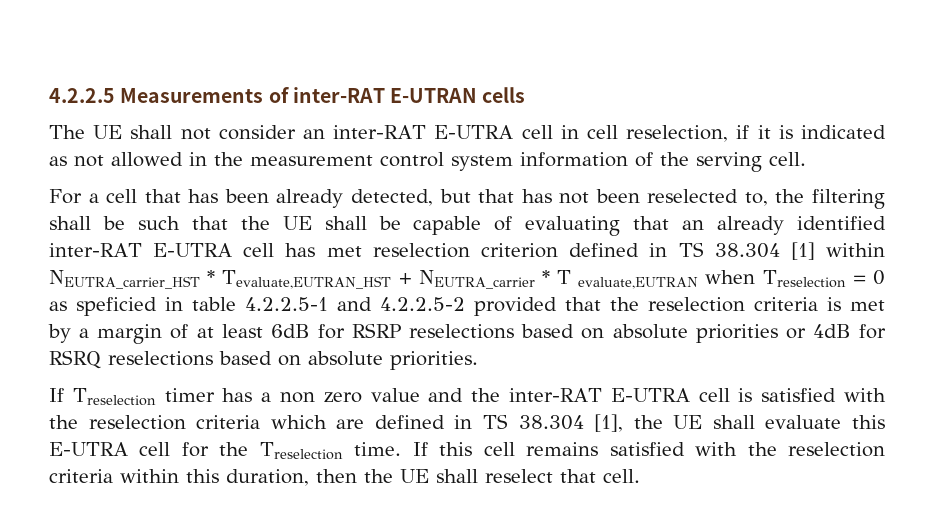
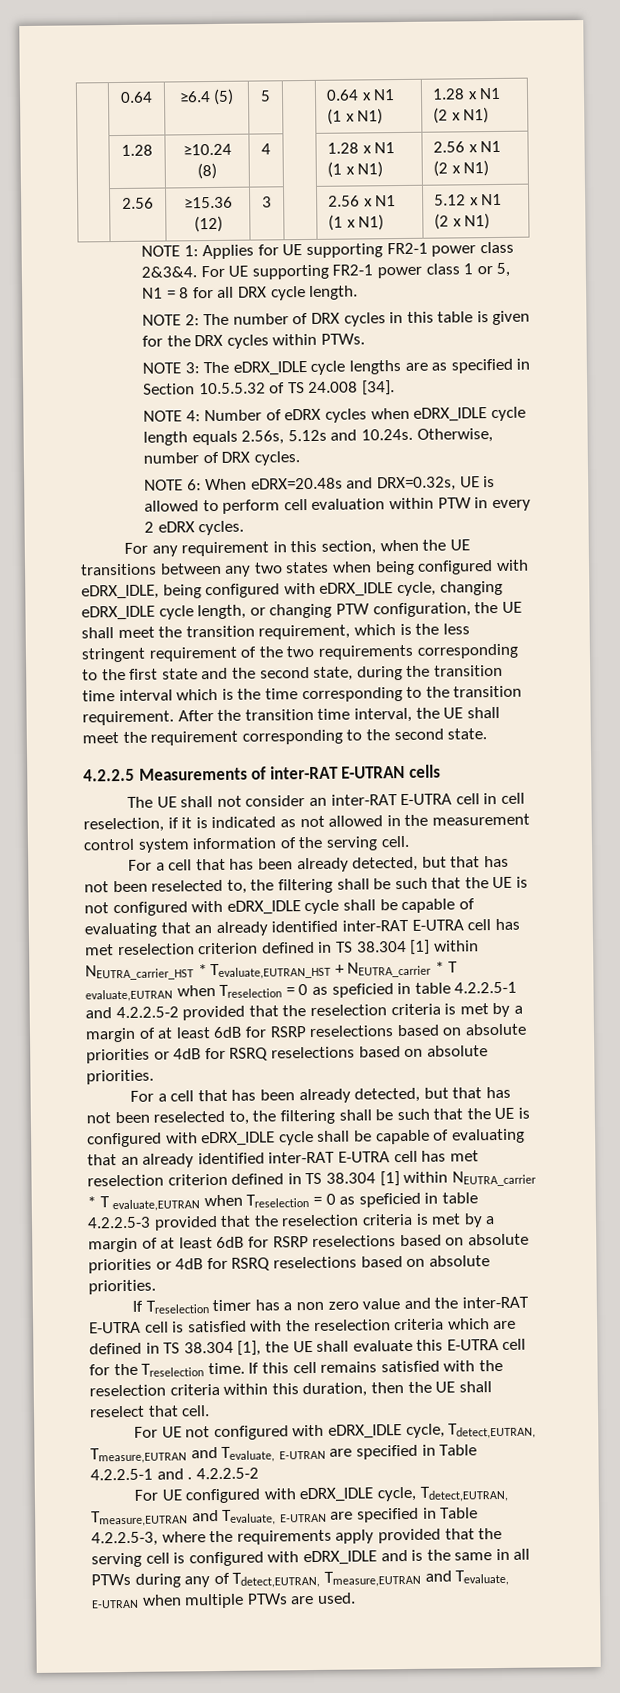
(49, 95) none -> [120,91,153,103] [178,88,235,105] [260,90,271,102] [326,89,396,101] [327,108,384,125] [432,87,502,100] [433,107,490,124] [121,144,153,156] [182,143,232,156] [197,162,217,180] [261,143,271,155] [327,142,396,154] [327,161,384,178] [433,140,502,153] [433,160,490,177] [122,197,154,209] [183,196,233,209] [193,215,223,233] [262,196,272,208] [328,195,397,207] [328,214,385,231] [434,193,503,206] [434,213,491,230] [141,241,514,260] [141,262,511,280] [142,285,359,301] [142,310,531,327] [142,333,365,349] [142,358,531,376] [143,380,395,396] [143,406,526,423] [143,428,493,446] [143,451,300,466] [144,476,496,492] [144,497,531,514] [144,520,245,536] [124,539,470,557] [80,559,529,577] [81,580,503,600] [81,601,522,621] [81,623,470,640] [81,643,519,663] [82,664,503,681] [82,685,523,703] [82,706,500,726] [82,728,488,746] | 0.64 | ≥6.4 (5) | 5 | | 0.64 x N1 (1 x N1) | 1.28 x N1 (2 x N1) // | 1.28 | ≥10.24 (8) | 4 | | 1.28 x N1 (1 x N1) | 2.56 x N1 (2 x N1) // | 2.56 | ≥15.36 (12) | 3 | | 2.56 x N1 (1 x N1) | 5.12 x N1 (2 x N1) // NOTE 1: Applies for UE supporting FR2-1 power class 2&3&4. For UE supporting FR2-1 power class 1 or 5, N1 = 8 for all DRX cycle length. // NOTE 2: The number of DRX cycles in this table is given for the DRX cycles within PTWs. // NOTE 3: The eDRX_IDLE cycle lengths are as specified in Section 10.5.5.32 of TS 24.008 [34]. // NOTE 4: Number of eDRX cycles when eDRX_IDLE cycle length equals 2.56s, 5.12s and 10.24s. Otherwise, number of DRX cycles. // NOTE 6: When eDRX=20.48s and DRX=0.32s, UE is allowed to perform cell evaluation within PTW in every 2 eDRX cycles. // For any requirement in this section, when the UE transitions between any two states when being configured with eDRX_IDLE, being configured with eDRX_IDLE cycle, changing eDRX_IDLE cycle length, or changing PTW configuration, the UE shall meet the transition requirement, which is the less stringent requirement of the two requirements corresponding to the first state and the second state, during the transition time interval which is the time corresponding to the transition requirement. After the transition time interval, the UE shall meet the requirement corresponding to the second state. //
(312, 223) none -> [516,876,529,888] [84,899,340,917] is not configured with eDRX_IDLE cycle
(478, 360) none -> [130,1086,511,1104] [86,1107,531,1125] [87,1128,525,1148] [87,1150,479,1168] [87,1170,536,1187] [87,1192,478,1212] [87,1213,496,1231] [88,1233,529,1253] [88,1255,490,1274] [88,1279,156,1295] // For a cell that has been already detected, but that has not been reselected to, the filtering shall be such that the UE is configured with eDRX_IDLE cycle shall be capable of evaluating that an already identified inter-RAT E-UTRA cell has met reselection criterion defined in TS 38.304 [1] within NEUTRA_carrier * T evaluate,EUTRAN when Treselection = 0 as speficied in table 4.2.2.5-3 provided that the reselection criteria is met by a margin of at least 6dB for RSRP reselections based on absolute priorities or 4dB for RSRQ reselections based on absolute priorities.
(640, 476) none -> [134,1422,537,1441] [90,1444,478,1464] [90,1467,259,1481] [134,1485,508,1504] [91,1507,479,1527] [91,1527,503,1547] [91,1548,531,1568] [91,1569,510,1588] [92,1592,356,1609] // For UE not configured with eDRX_IDLE cycle, Tdetect,EUTRAN, Tmeasure,EUTRAN and Tevaluate, E-UTRAN are specified in Table 4.2.2.5-1 and . 4.2.2.5-2 // For UE configured with eDRX_IDLE cycle, Tdetect,EUTRAN, Tmeasure,EUTRAN and Tevaluate, E-UTRAN are specified in Table 4.2.2.5-3, where the requirements apply provided that the serving cell is configured with eDRX_IDLE and is the same in all PTWs during any of Tdetect,EUTRAN, Tmeasure,EUTRAN and Tevaluate, E-UTRAN when multiple PTWs are used.

